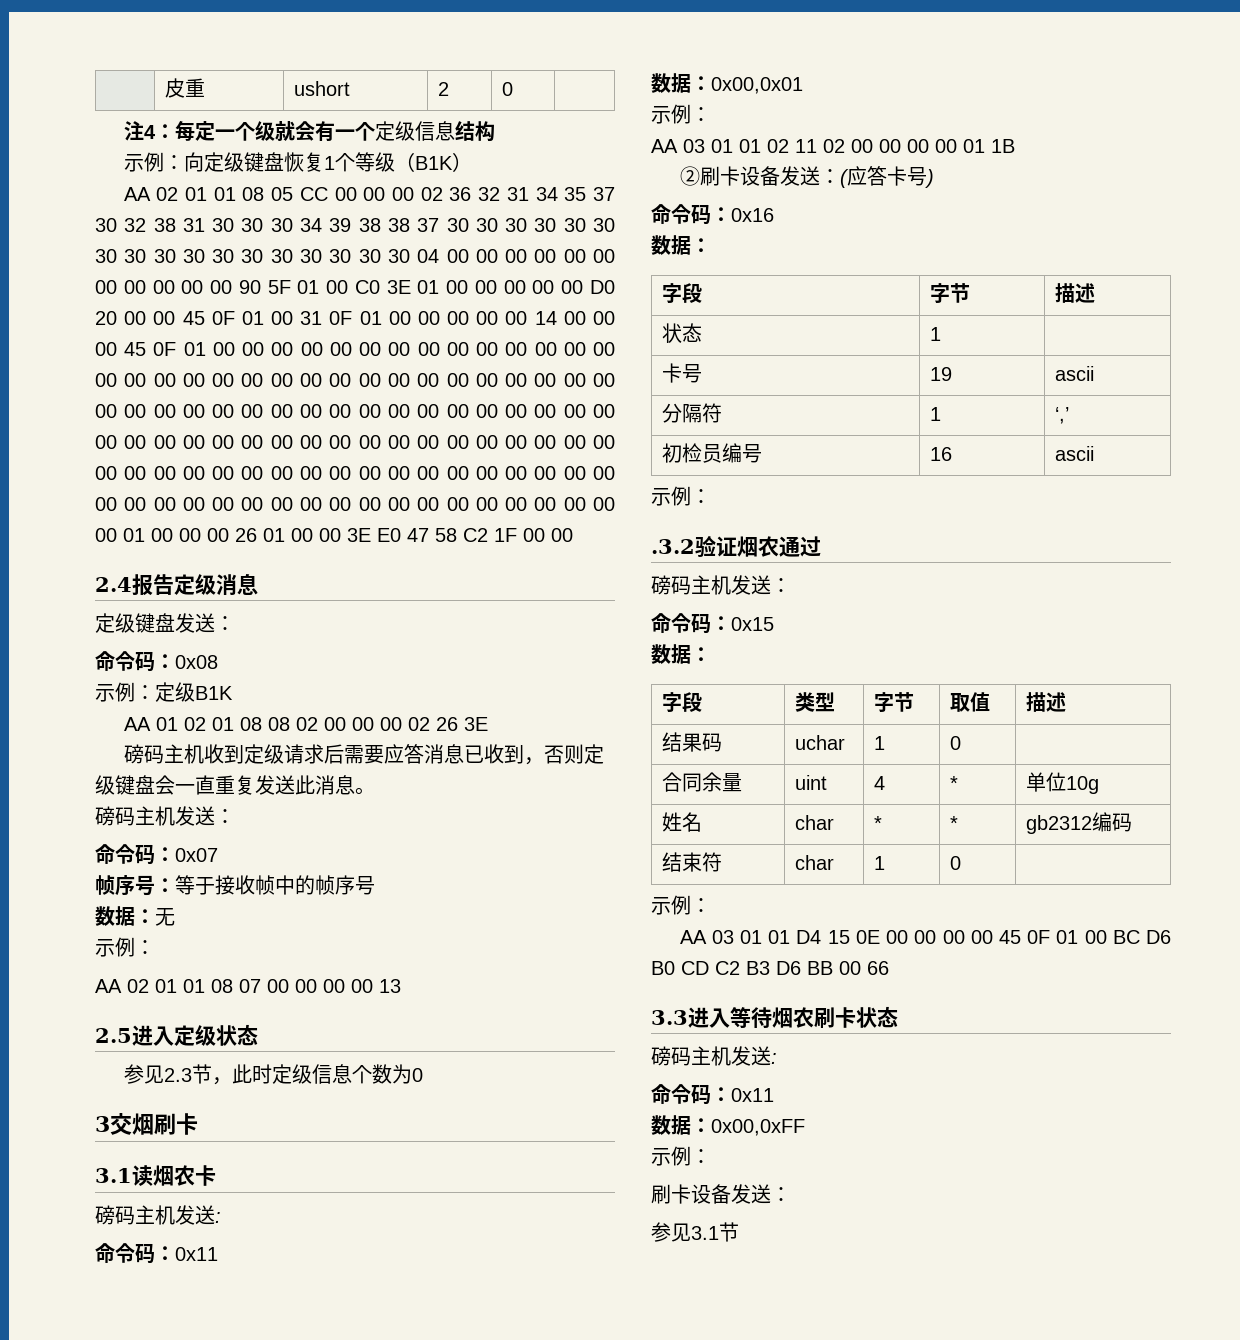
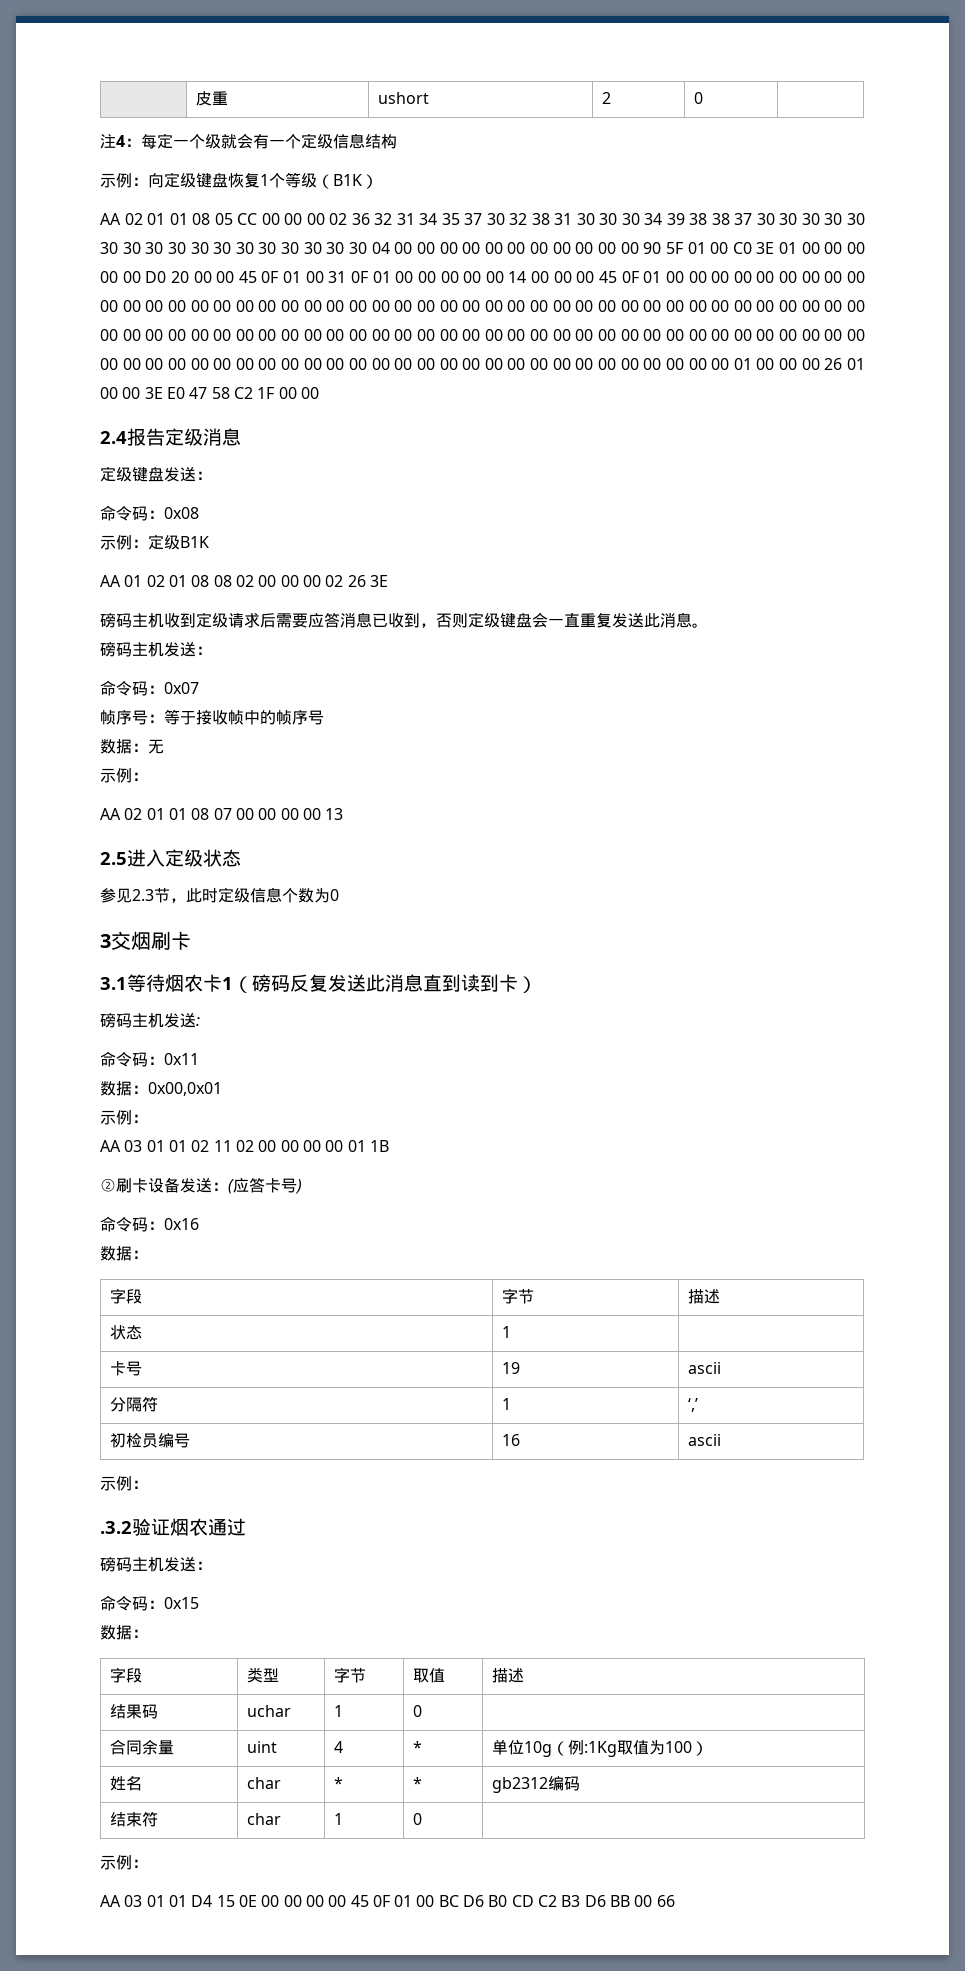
[132,1165,153,1186] 读 -> [127,974,165,992] 等待
(216, 1175) none -> [222,974,537,993] 1（磅码反复发送此消息直到读到卡）
(1100, 785) none -> [551,1740,708,1757] （例:1Kg取值为100）
[651,1006,898,1028] [651,1046,777,1066] [651,1084,774,1105] [651,1115,805,1136] [651,1146,711,1166] [651,1184,791,1204] [651,1222,739,1242] // 3.3进入等待烟农刷卡状态 // 磅码主机发送: // 命令码：0x11 // 数据：0x00,0xFF // 示例： // 刷卡设备发送： // 参见3.1节 -> (675, 1901) none

